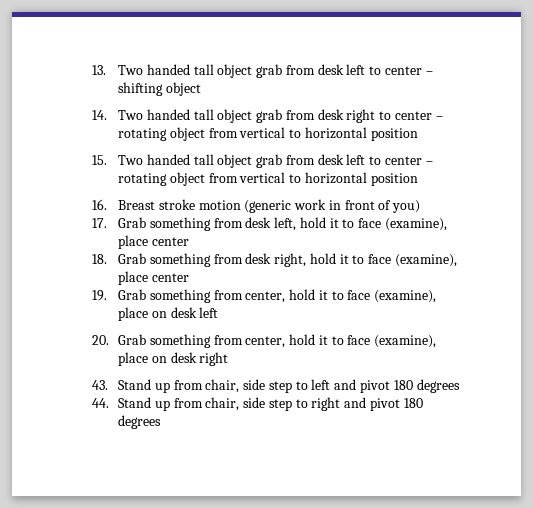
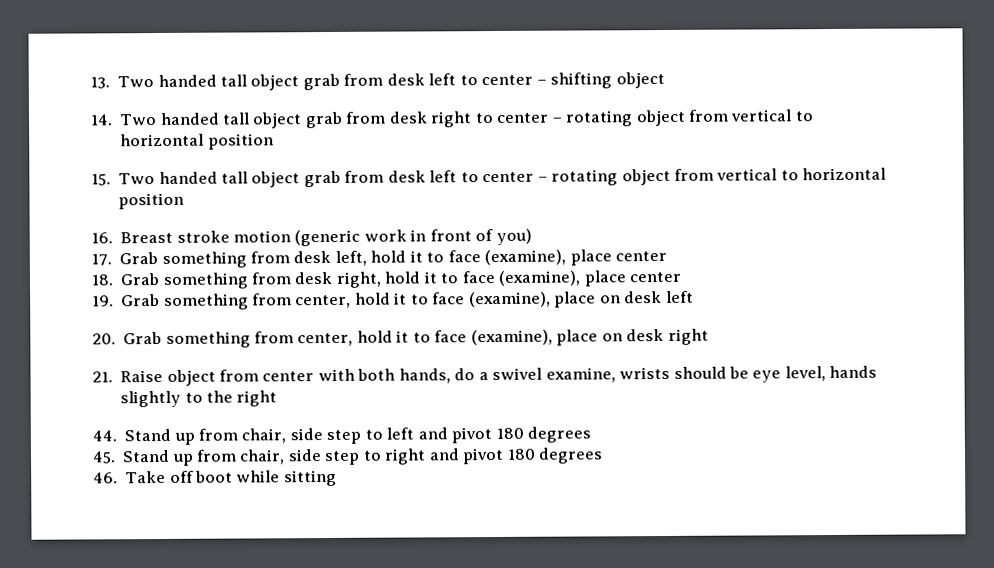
[91,380,108,390] 43. -> [91,365,878,386] [120,390,278,408] [91,430,117,442] 21. Raise object from center with both hands, do a swivel examine, wrists should be eye level, hands slightly to the right // 44.
[91,398,109,408] 44. -> [91,451,116,464] 45.
(161, 422) none -> [92,469,337,487] // 46. Take off boot while sitting

